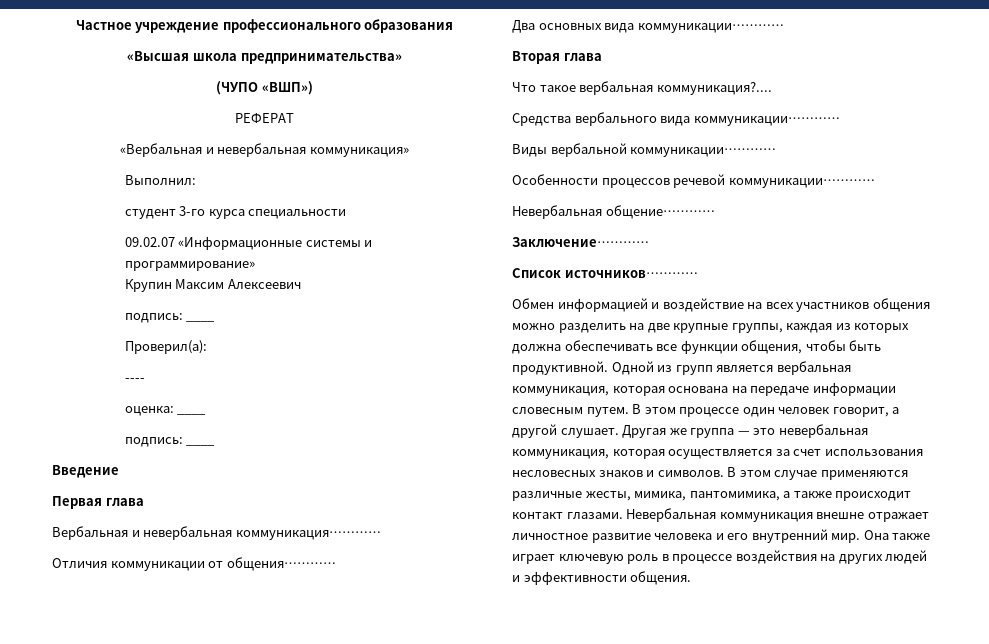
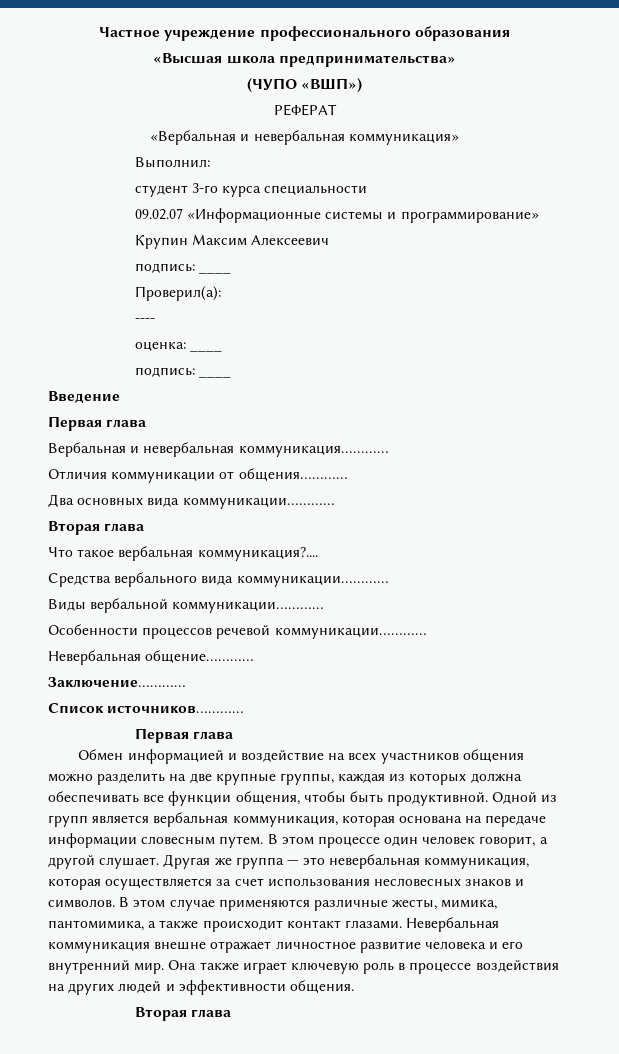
(698, 274) none -> [134,728,233,743] // Первая глава
(692, 578) none -> [134,1007,231,1021] // Вторая глава

